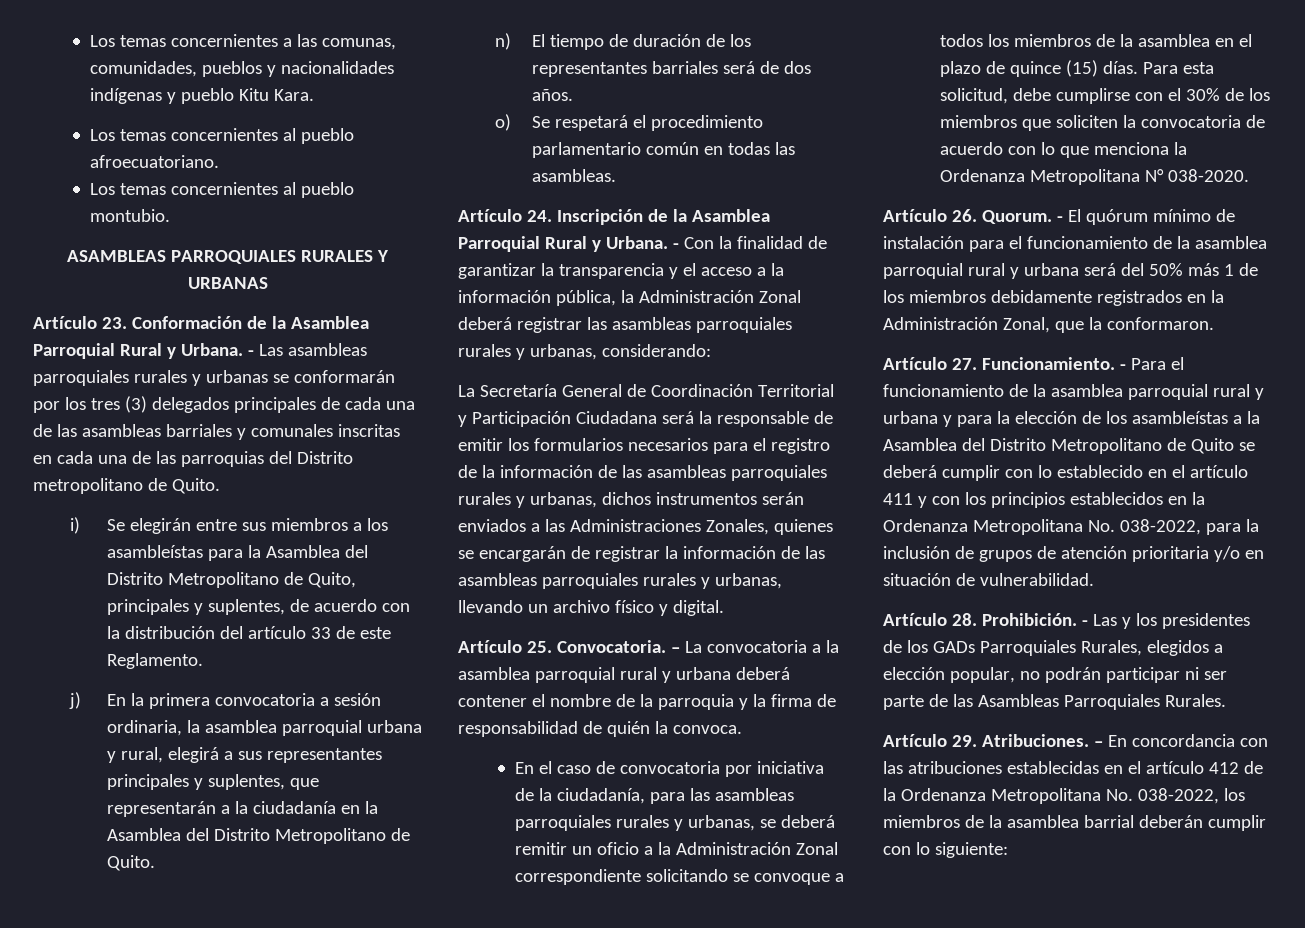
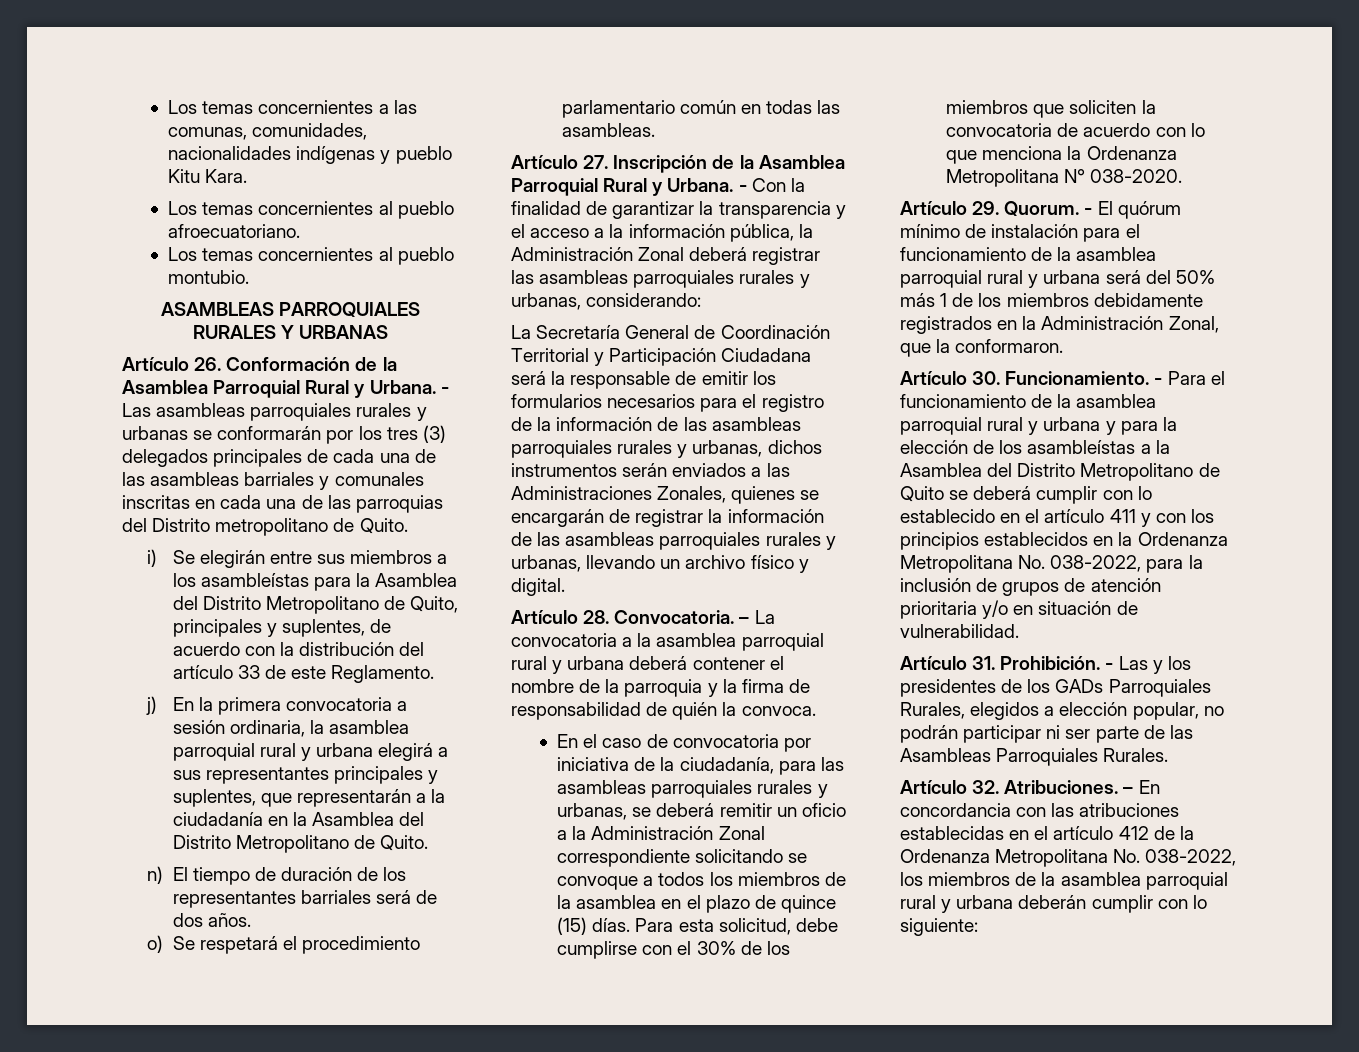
[202,61,277,77] pueblos y -> (368, 131) none
[101,317,127,329] 23. -> [194,357,222,371] 26.
[366,720,422,733] [106,747,163,763] urbana y rural, -> [259,743,373,761] rural y urbana
[526,210,552,222] 24. -> [583,155,609,169] 27.
[526,641,552,653] 25. -> [583,610,610,624] 28.
[951,209,977,222] 26. -> [972,201,1000,215] 29.
[951,358,977,370] 27. -> [972,371,1001,385] 30.
[951,613,977,626] 28. -> [972,656,996,670] 31.
[951,735,977,747] 29. -> [972,780,1000,794] 32.
[1083,815,1134,828] barrial -> [1145,872,1228,890] [900,895,1014,913] parroquial rural y urbana

